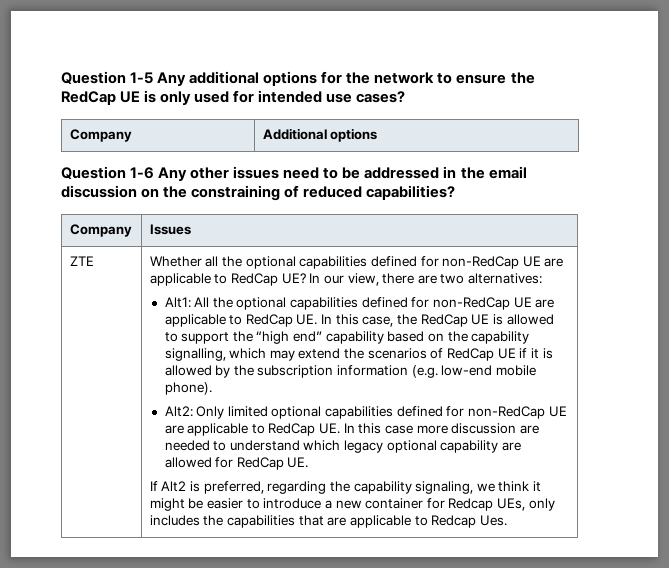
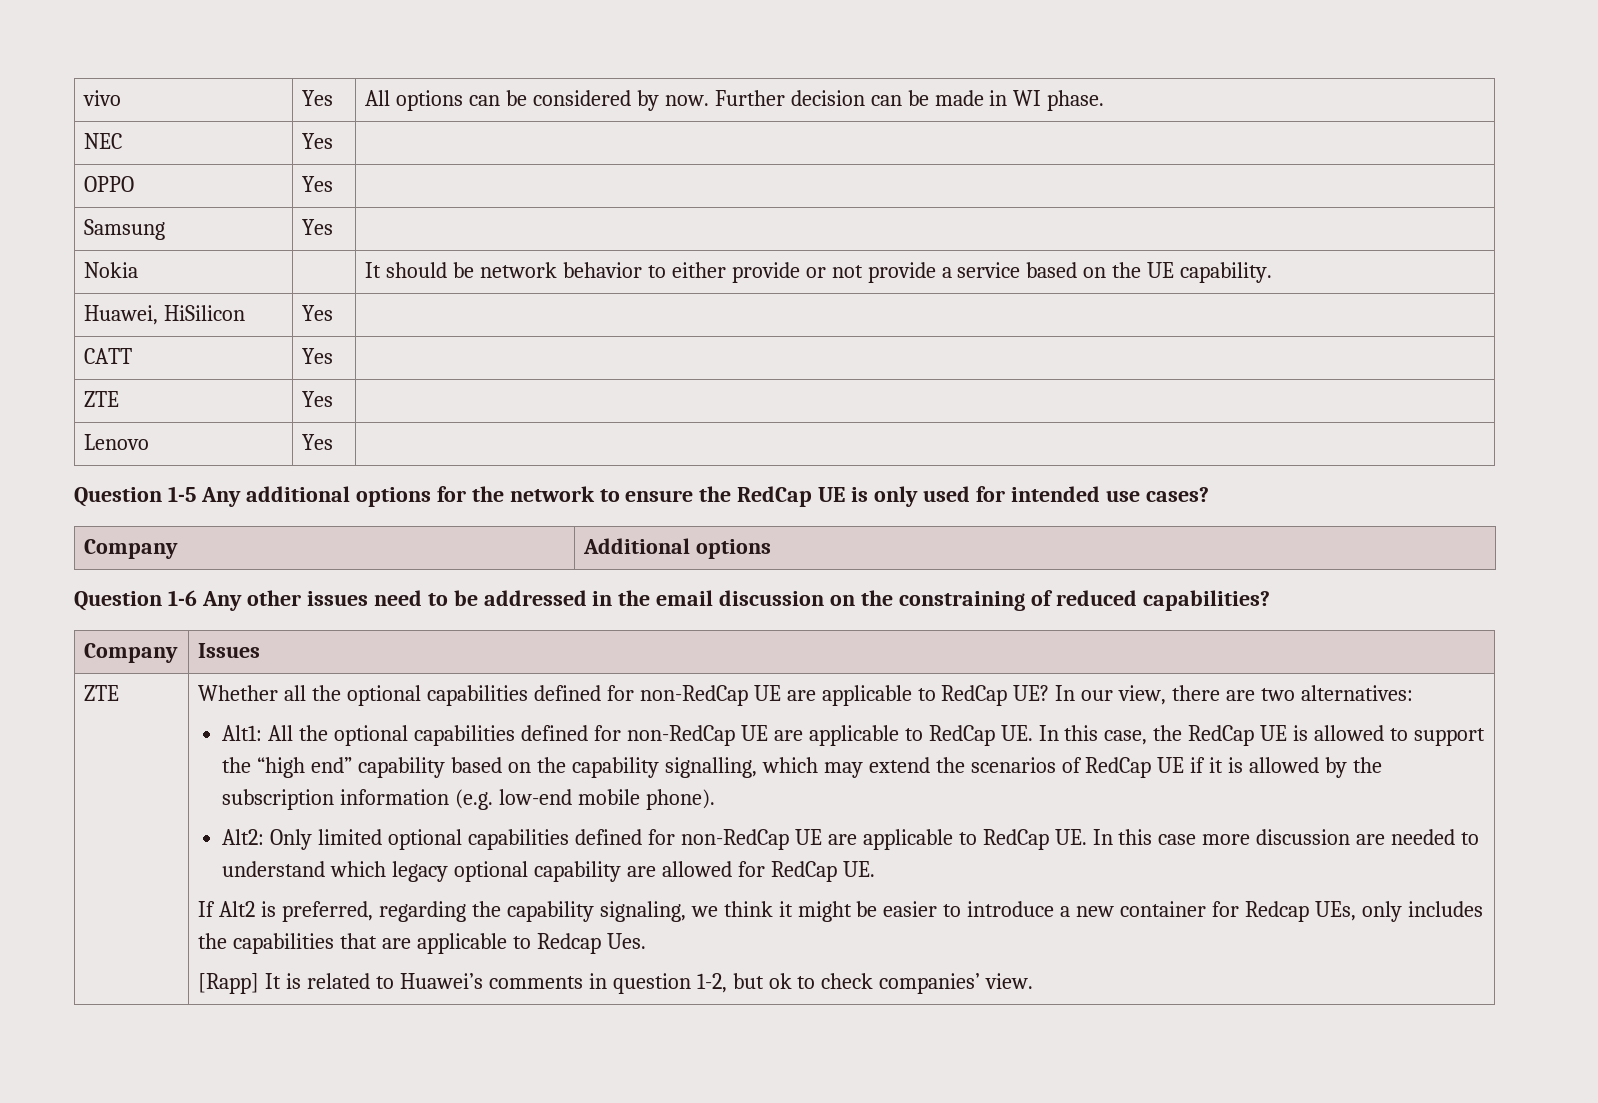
(61, 77) none -> [83,90,122,106] [302,90,334,106] [365,90,1105,111] [84,133,123,149] [302,133,334,149] [84,176,135,192] [302,176,334,192] [84,219,166,240] [302,219,334,235] [84,262,139,278] [365,262,1273,283] [84,305,246,325] [302,305,334,321] [84,348,133,364] [302,348,334,364] [84,391,120,407] [302,391,334,407] [84,434,150,450] [302,434,334,450] vivo | Yes | All options can be considered by now. Further decision can be made in WI phase. // NEC | Yes | // OPPO | Yes | // Samsung | Yes | // Nokia | | It should be network behavior to either provide or not provide a service based on the UE capability. // Huawei, HiSilicon | Yes | // CATT | Yes | // ZTE | Yes | // Lenovo | Yes | //
(507, 520) none -> [198,973,1034,994] // [Rapp] It is related to Huawei’s comments in question 1-2, but ok to check companies’ view.

